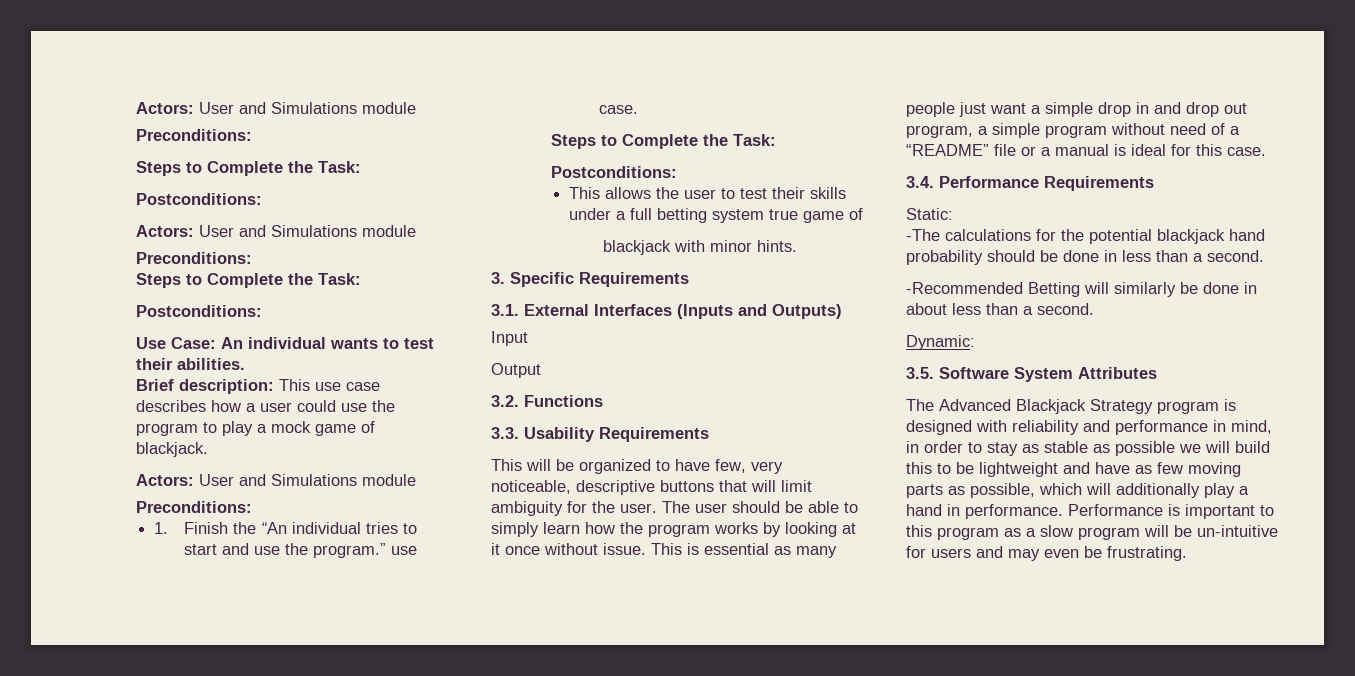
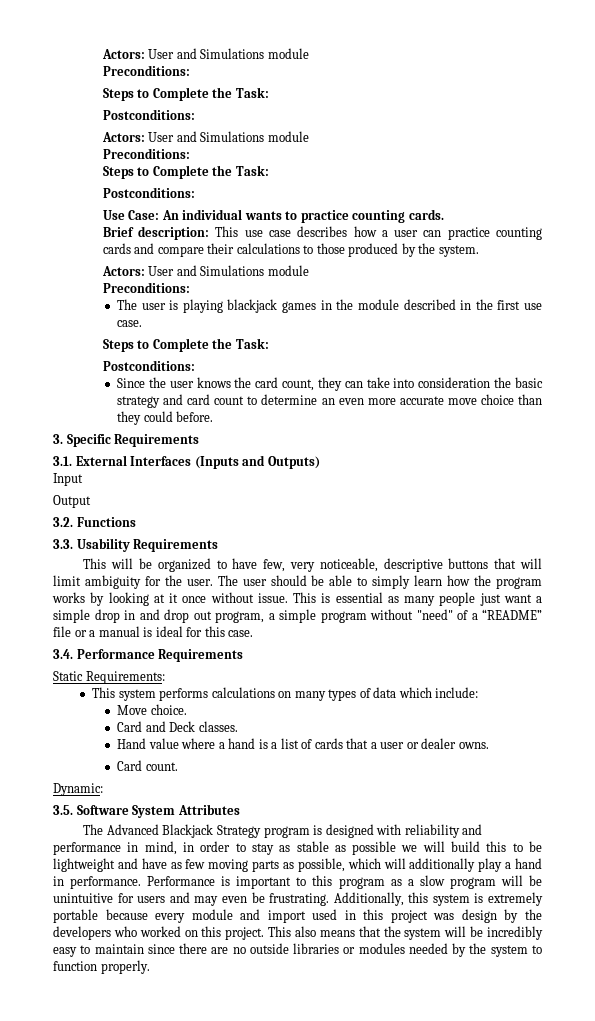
[404,338,435,349] [136,358,246,370] test their abilities. -> [300,209,444,223] practice counting cards.
[297,400,396,412] [136,421,376,436] [136,442,209,457] [136,474,417,486] [136,501,253,513] [154,522,418,534] [184,543,387,558] could use the program to play a mock game of blackjack. // Actors: User and Simulations module // Preconditions: // 1. Finish the “An individual tries to start and use the program.” -> [423,227,542,240] [102,243,479,257] [101,265,309,276] [102,282,190,293] [117,299,521,313] can practice counting cards and compare their calculations to those produced by the system. // Actors: User and Simulations module // Preconditions: // The user is playing blackjack games in the module described in the first
[569,187,847,199] [569,208,864,223] [602,240,797,255] This allows the user to test their skills under a full betting system true game of // blackjack with minor hints. -> [117,377,543,391] [117,394,542,408] [117,411,214,425] Since the user knows the card count, they can take into consideration the basic strategy and card count to determine an even more accurate move choice than they could before.
[1170,123,1206,135] need -> [416,609,453,620] "need"
[906,208,953,220] [906,229,1265,244] [906,250,1264,265] [906,282,1257,297] [906,303,1094,315] Static: // -The calculations for the potential blackjack hand probability should be done in less than a second. // -Recommended Betting will similarly be done in about less than a second. -> [53,671,165,684] [92,687,479,701] [117,704,187,715] [117,721,238,732] [117,738,489,749] [117,760,178,771] Static Requirements: // This system performs calculations on many types of data which include: // Move choice. // Card and Deck classes. // Hand value where a hand is a list of cards that a user or dealer owns. // Card count.
[1197,525,1278,537] un-intuitive -> [53,893,113,903] unintuitive
(1187, 553) none -> [333,892,543,906] [53,909,543,923] [53,926,543,940] [53,943,542,957] [53,960,150,974] Additionally, this system is extremely portable because every module and import used in this project was design by the developers who worked on this project. This also means that the system will be incredibly easy to maintain since there are no outside libraries or modules needed by the system to function properly.

